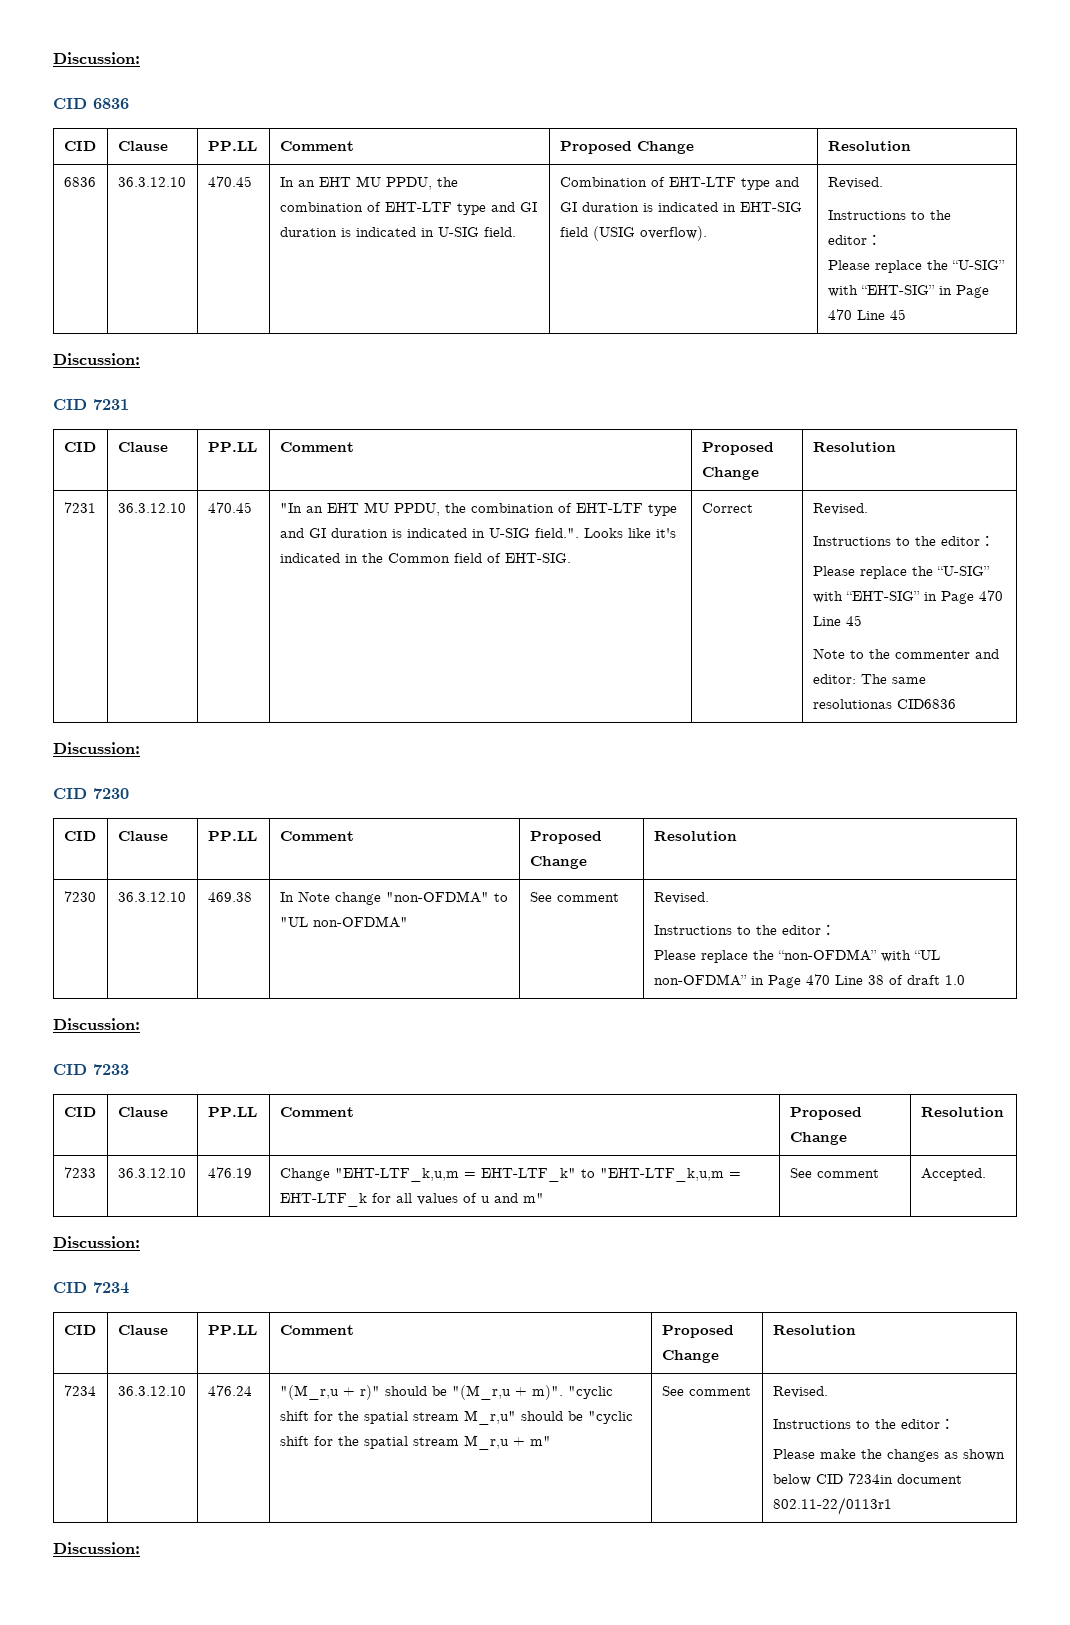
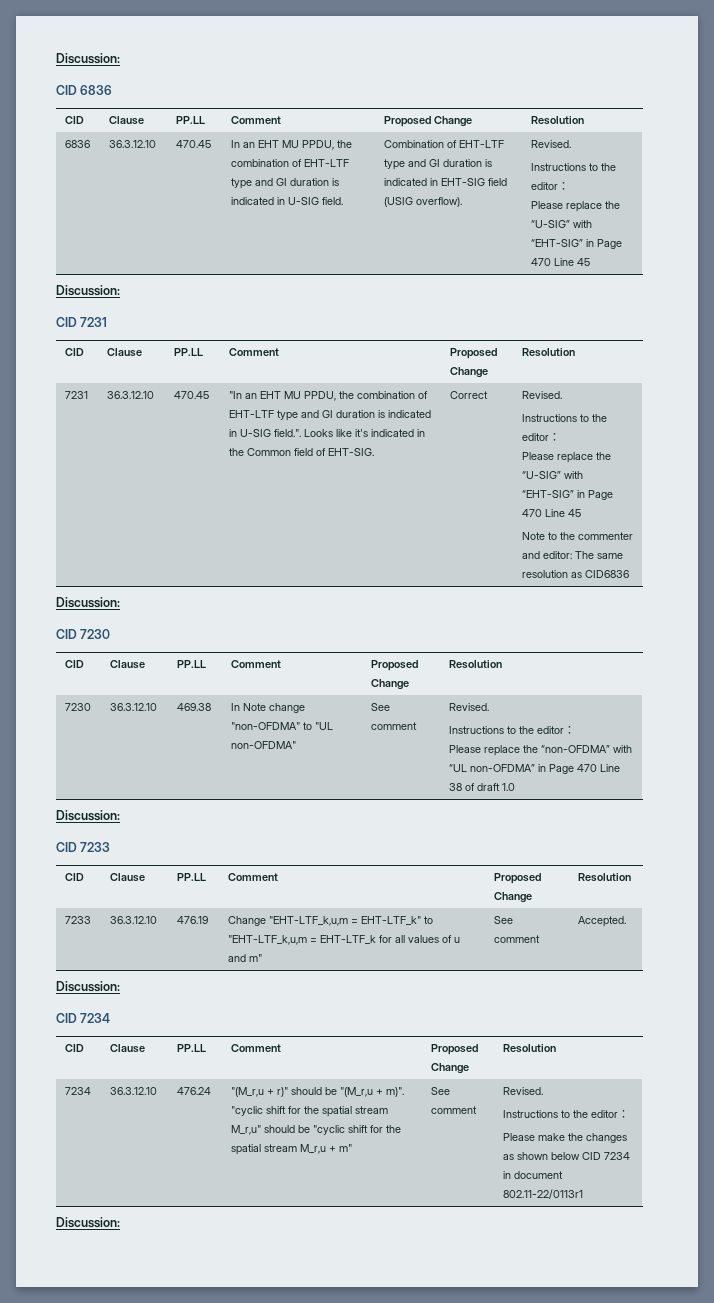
[812,699,892,709] resolutionas -> [522,570,583,578] resolution as
[847,1473,893,1484] 7234in -> [604,1152,631,1160] [503,1171,512,1179] 7234 in

